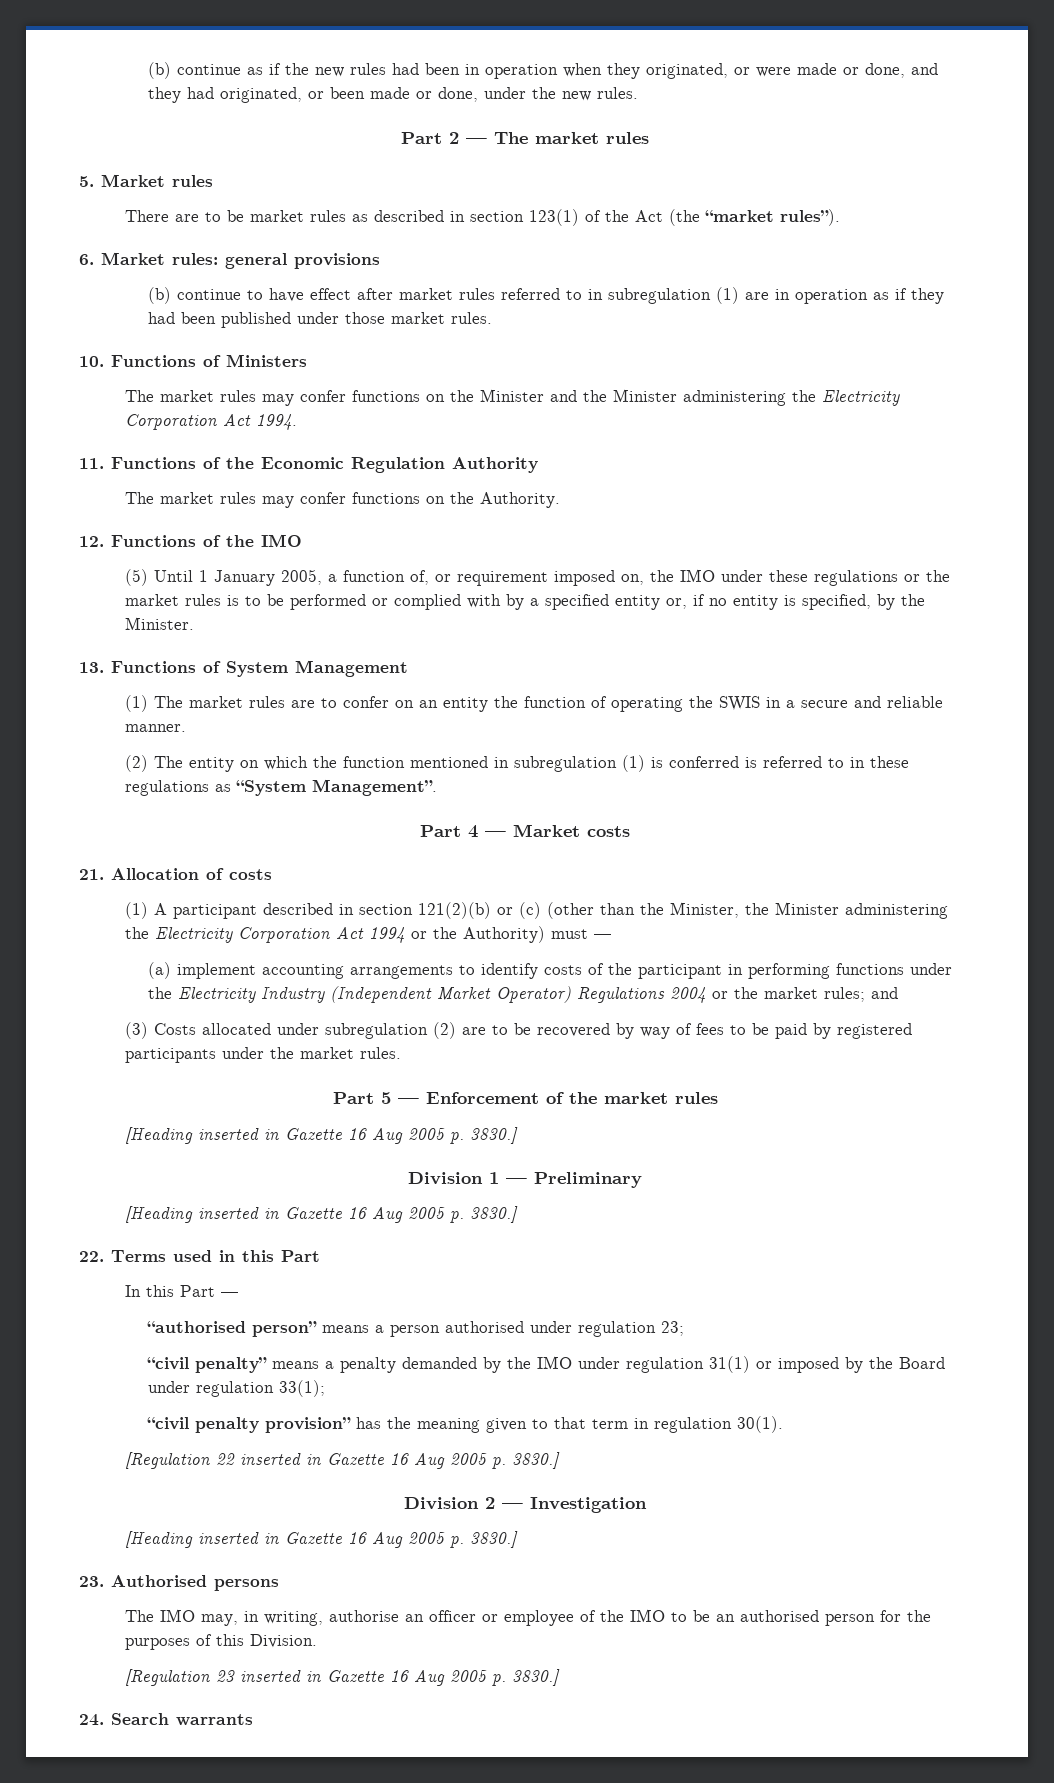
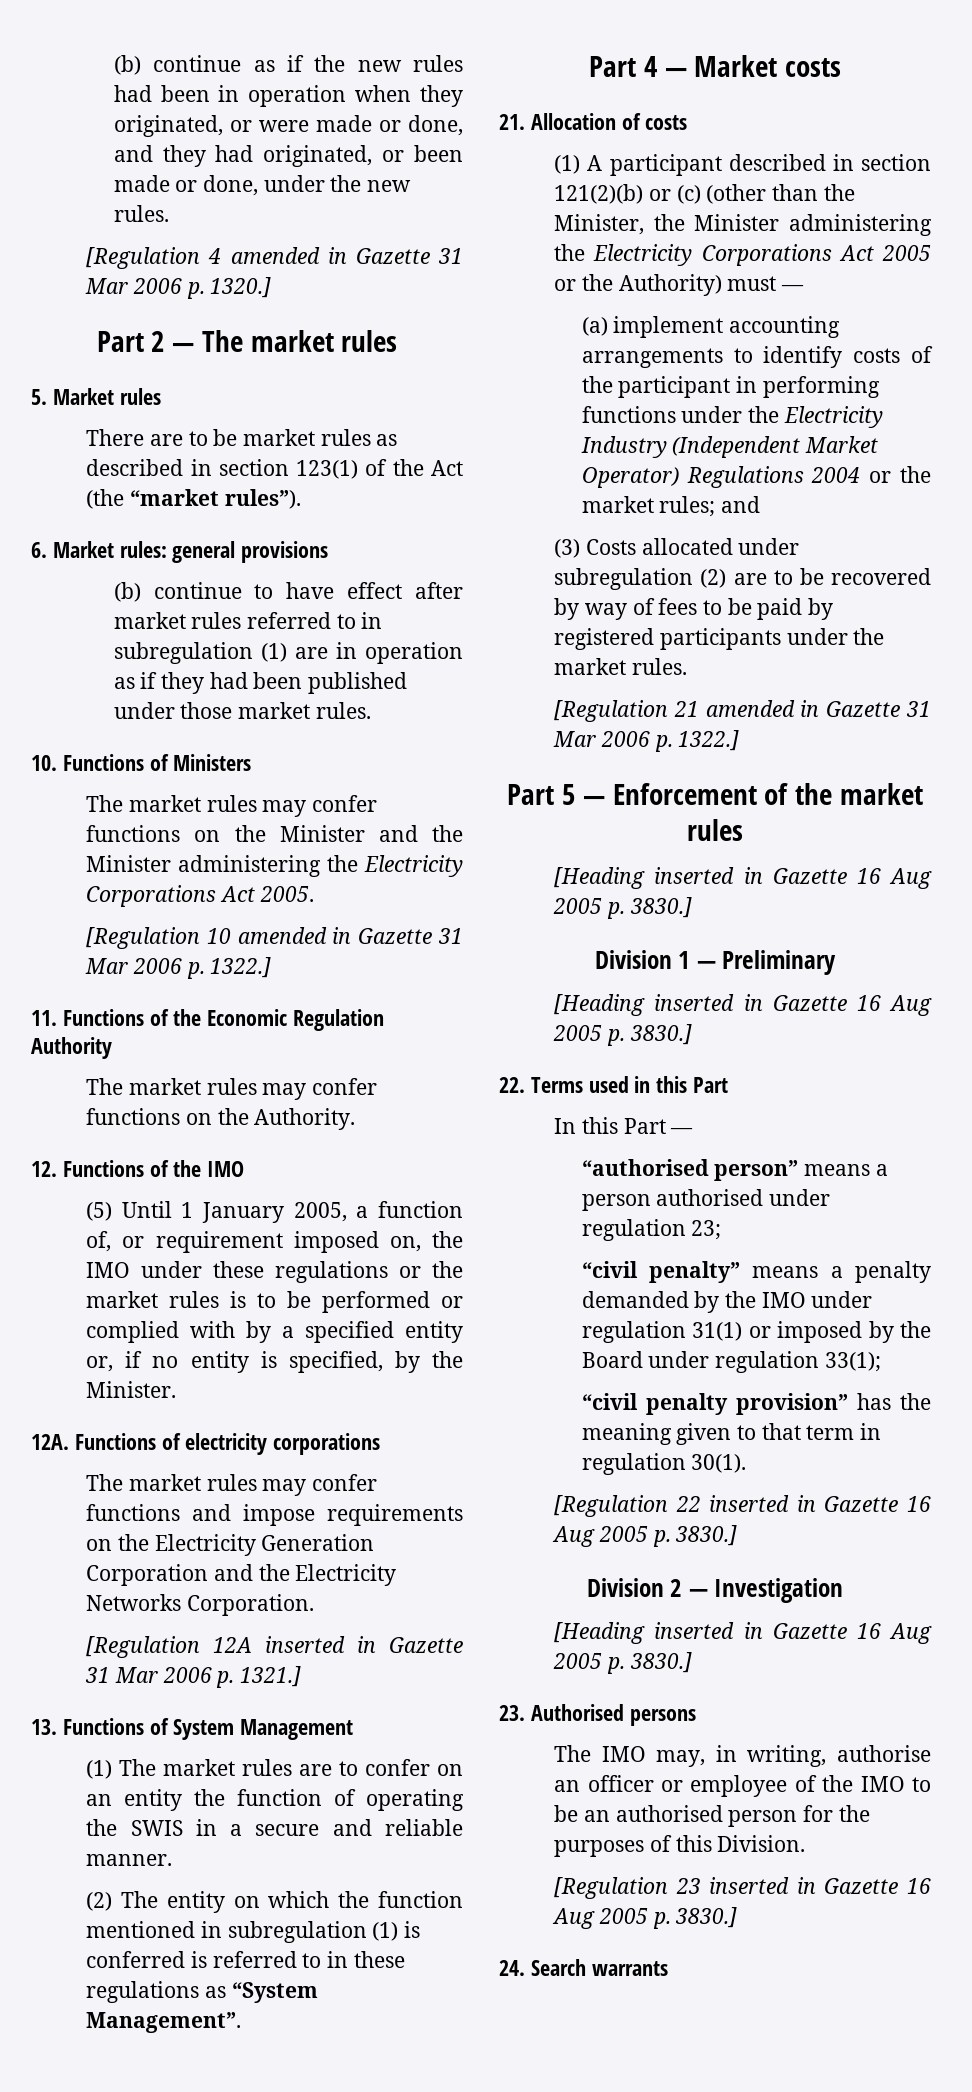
(638, 93) none -> [86,247,463,269] [85,277,272,299] // [Regulation 4 amended in Gazette 31 Mar 2006 p. 1320.]
[124,414,297,430] Corporation Act 1994. -> [86,885,314,907] [86,927,463,949] [85,957,272,979] Corporations Act 2005. // [Regulation 10 amended in Gazette 31 Mar 2006 p. 1322.]
(194, 623) none -> [31,1433,381,1455] [86,1474,377,1496] [86,1504,463,1526] [86,1534,375,1556] [86,1564,397,1586] [86,1594,314,1616] [86,1636,463,1658] [85,1666,301,1688] // 12A. Functions of electricity corporations // The market rules may confer functions and impose requirements on the Electricity Generation Corporation and the Electricity Networks Corporation. // [Regulation 12A inserted in Gazette 31 Mar 2006 p. 1321.]
[237,927,405,943] Corporation Act 1994 -> [701,244,931,266] Corporations Act 2005
(401, 1053) none -> [554,700,931,722] [553,730,740,752] // [Regulation 21 amended in Gazette 31 Mar 2006 p. 1322.]

